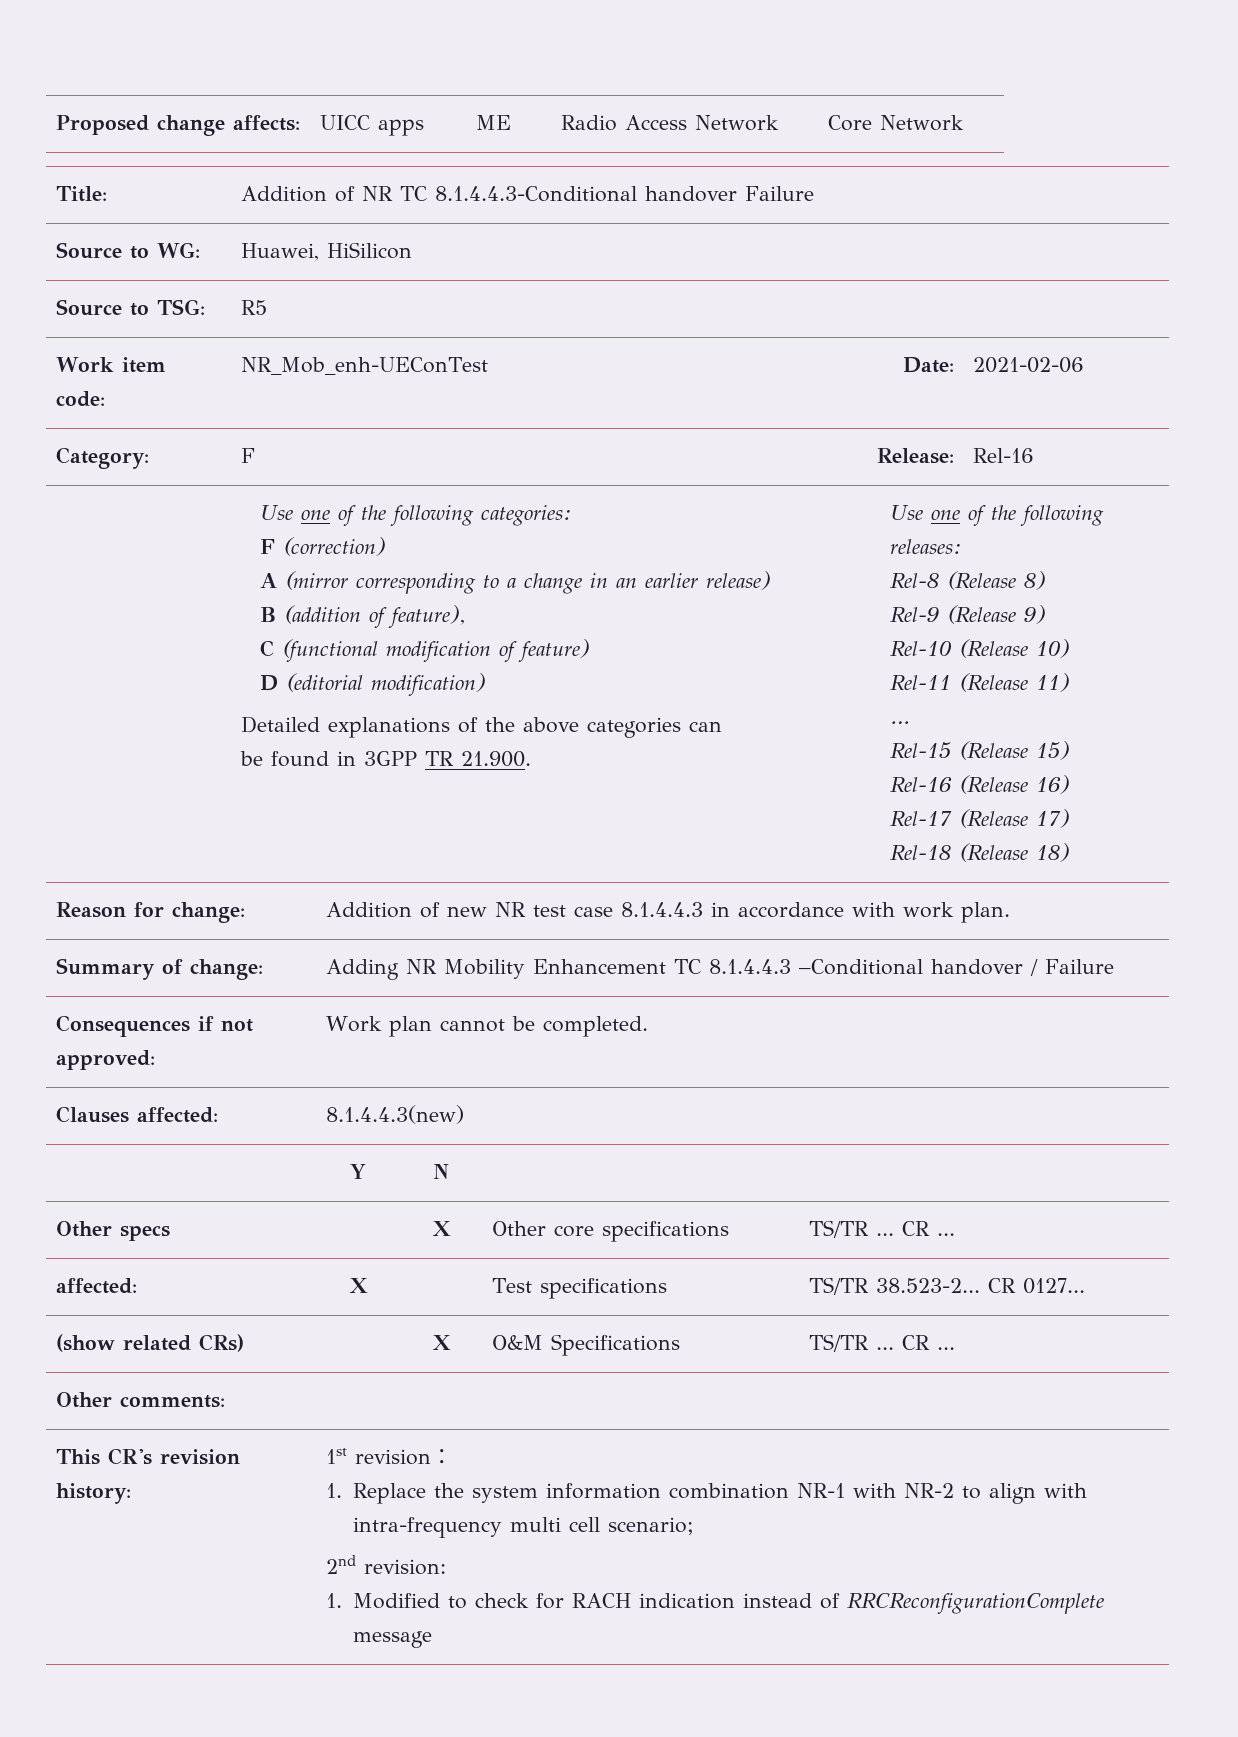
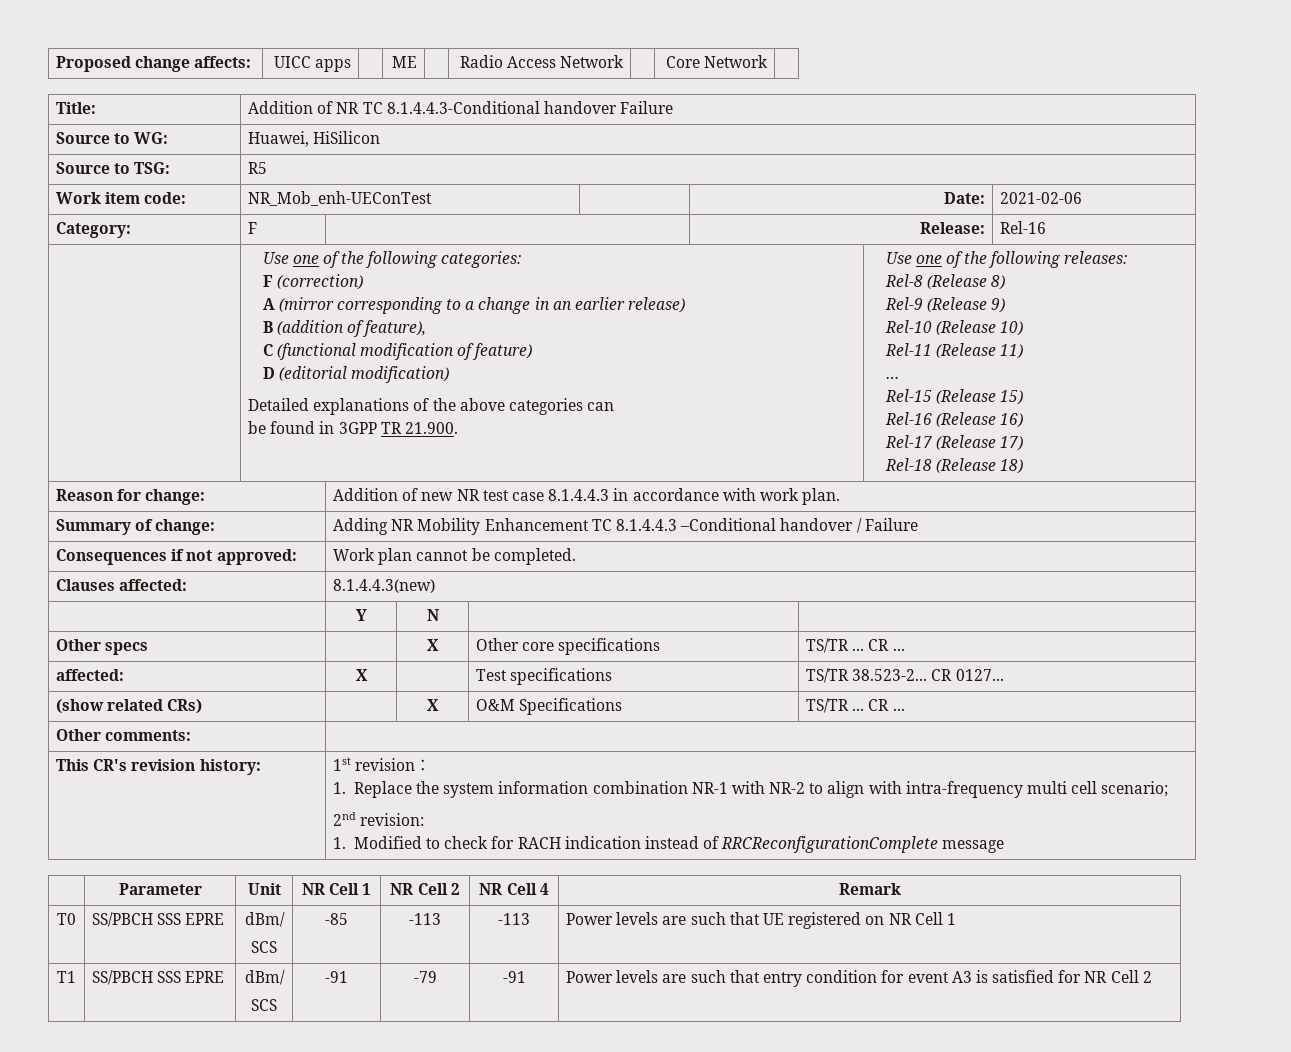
(432, 1639) none -> [118,883,202,895] [247,883,281,895] [301,883,372,895] [390,883,460,895] [479,883,549,895] [838,883,901,895] [57,913,76,925] [92,912,225,927] [244,912,285,927] [251,941,277,953] [325,913,348,925] [409,913,441,925] [498,913,530,925] [566,912,956,929] [57,971,76,983] [92,970,225,985] [244,970,285,985] [251,999,277,1011] [325,971,348,983] [413,971,437,983] [502,971,526,983] [566,970,1152,987] // | Parameter | Unit | NR Cell 1 | NR Cell 2 | NR Cell 4 | Remark // T0 | SS/PBCH SSS EPRE | dBm/ // SCS | -85 | -113 | -113 | Power levels are such that UE registered on NR Cell 1 // T1 | SS/PBCH SSS EPRE | dBm/ // SCS | -91 | -79 | -91 | Power levels are such that entry condition for event A3 is satisfied for NR Cell 2

